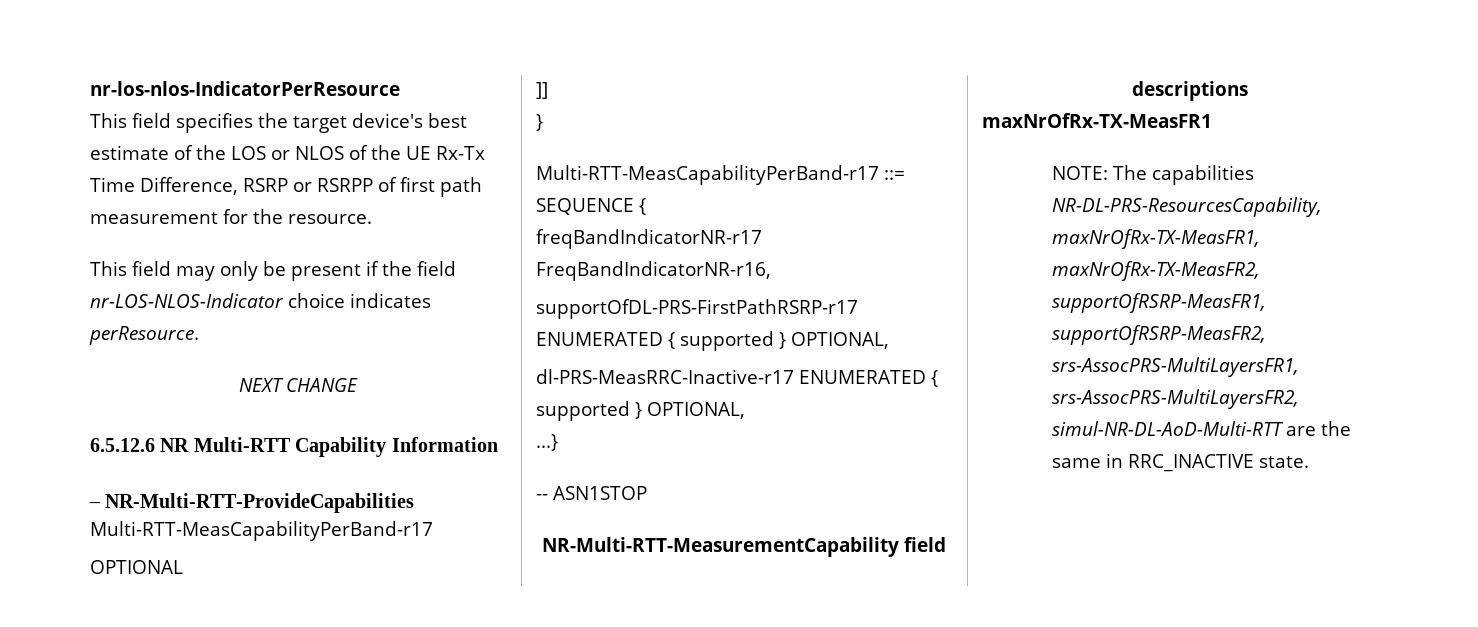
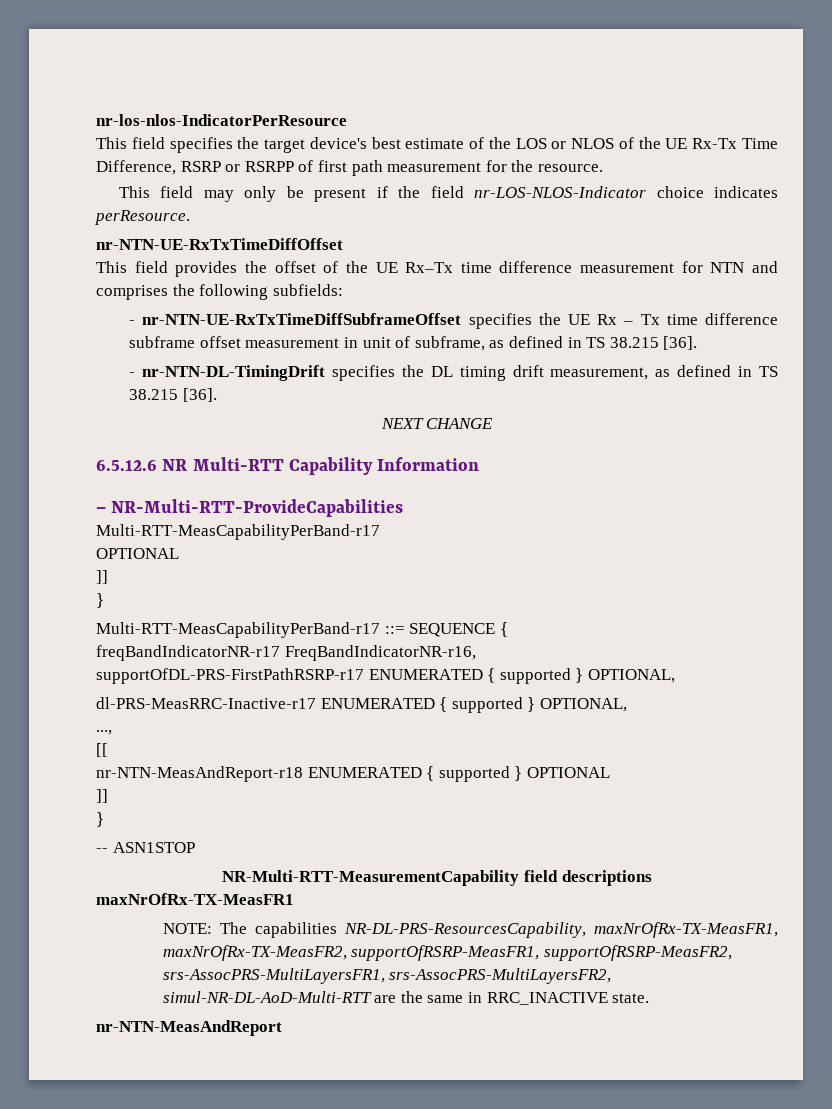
(199, 335) none -> [96,238,343,250] [96,261,778,277] [96,284,343,300] [129,313,778,329] [129,336,698,351] [129,365,778,381] [129,388,217,402] // nr-NTN-UE-RxTxTimeDiffOffset // This field provides the offset of the UE Rx–Tx time difference measurement for NTN and comprises the following subfields: // - nr-NTN-UE-RxTxTimeDiffSubframeOffset specifies the UE Rx – Tx time difference subframe offset measurement in unit of subframe, as defined in TS 38.215 [36]. // - nr-NTN-DL-TimingDrift specifies the DL timing drift measurement, as defined in TS 38.215 [36].
[536,434,558,451] ...} -> [96,730,112,735] [96,743,108,757] [96,766,610,782] [96,789,108,803] [96,812,104,827] ..., // [[ // nr-NTN-MeasAndReport-r18 ENUMERATED { supported } OPTIONAL // ]] // }
(1309, 462) none -> [96,1020,282,1036] // nr-NTN-MeasAndReport

